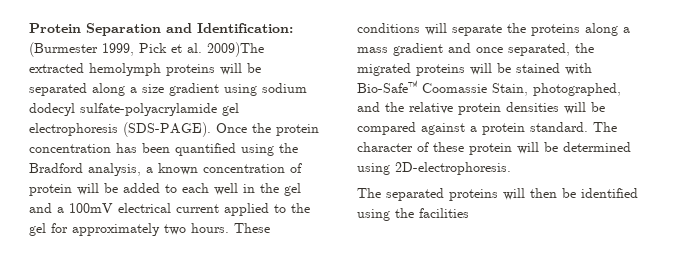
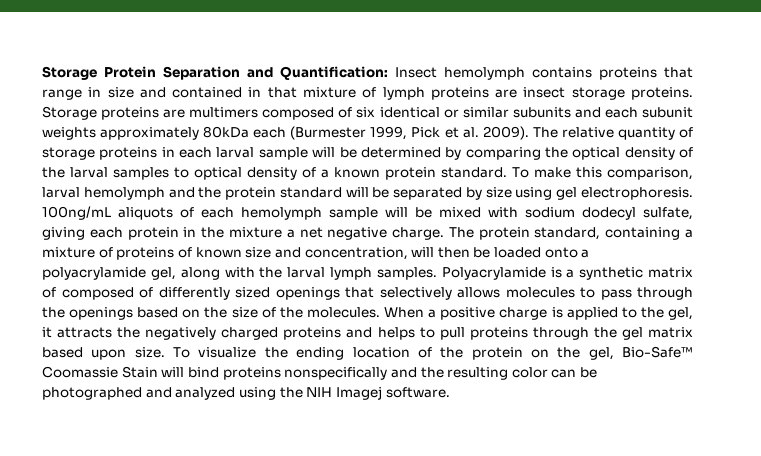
(29, 28) none -> [42,66,97,80] Storage
[197,23,293,33] Identification: -> [280,66,693,80] [42,87,693,100] [42,106,694,120] [42,126,287,140] Quantification: Insect hemolymph contains proteins that range in size and contained in that mixture of lymph proteins are insect storage proteins. Storage proteins are multimers composed of six identical or similar subunits and each subunit weights approximately 80kDa each
[207,42,264,57] [29,63,261,76] [29,83,307,96] [29,103,239,116] [29,122,319,137] [29,143,298,156] [29,163,302,176] [29,183,301,196] [29,203,310,216] [29,223,270,236] [357,23,630,36] [357,43,594,56] [357,63,592,76] [357,80,621,96] [357,102,605,115] [357,122,617,135] [357,142,631,155] [357,162,511,175] [357,188,638,201] [357,208,469,221] 2009)The extracted hemolymph proteins will be separated along a size gradient using sodium dodecyl sulfate-polyacrylamide gel electrophoresis (SDS-PAGE). Once the protein concentration has been quantified using the Bradford analysis, a known concentration of protein will be added to each well in the gel and a 100mV electrical current applied to the gel for approximately two hours. These conditions will separate the proteins along a mass gradient and once separated, the migrated proteins will be stained with Bio-Safe™ Coomassie Stain, photographed, and the relative protein densities will be compared against a protein standard. The character of these protein will be determined using 2D-electrophoresis. // The separated proteins will then be identified using the facilities -> [482,126,694,140] [42,147,693,160] [42,167,693,180] [42,187,693,200] [42,206,693,220] [42,227,693,240] [42,247,590,260] [42,267,694,280] [42,287,693,300] [42,307,694,320] [42,327,693,340] [42,346,693,360] [42,366,598,380] [42,386,450,400] 2009). The relative quantity of storage proteins in each larval sample will be determined by comparing the optical density of the larval samples to optical density of a known protein standard. To make this comparison, larval hemolymph and the protein standard will be separated by size using gel electrophoresis. 100ng/mL aliquots of each hemolymph sample will be mixed with sodium dodecyl sulfate, giving each protein in the mixture a net negative charge. The protein standard, containing a mixture of proteins of known size and concentration, will then be loaded onto a polyacrylamide gel, along with the larval lymph samples. Polyacrylamide is a synthetic matrix of composed of differently sized openings that selectively allows molecules to pass through the openings based on the size of the molecules. When a positive charge is applied to the gel, it attracts the negatively charged proteins and helps to pull proteins through the gel matrix based upon size. To visualize the ending location of the protein on the gel, Bio-Safe™ Coomassie Stain will bind proteins nonspecifically and the resulting color can be photographed and analyzed using the NIH Imagej software.

